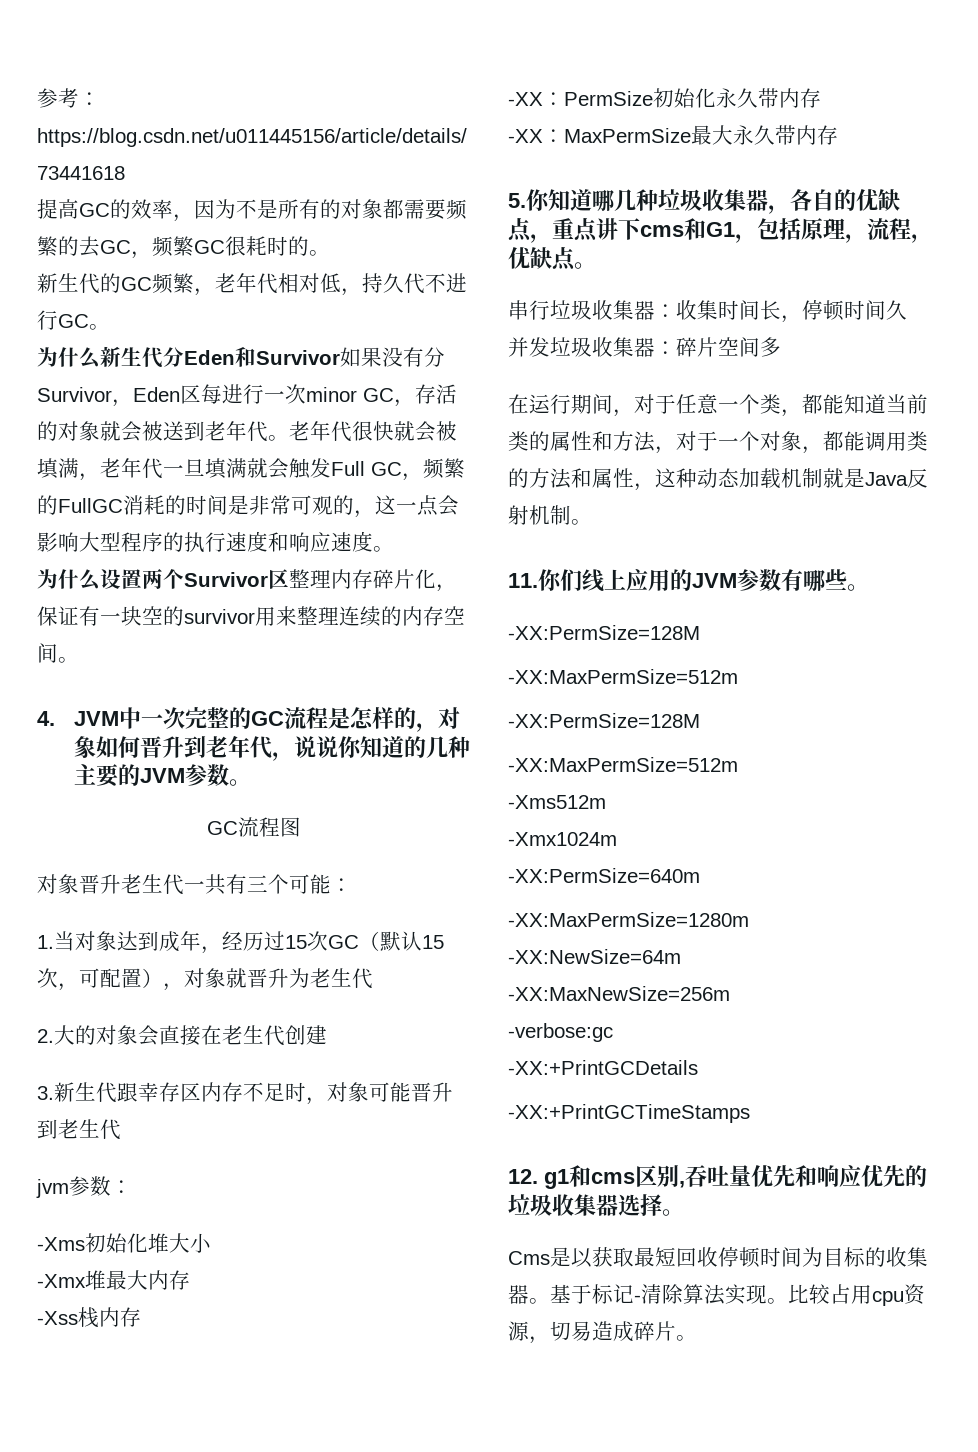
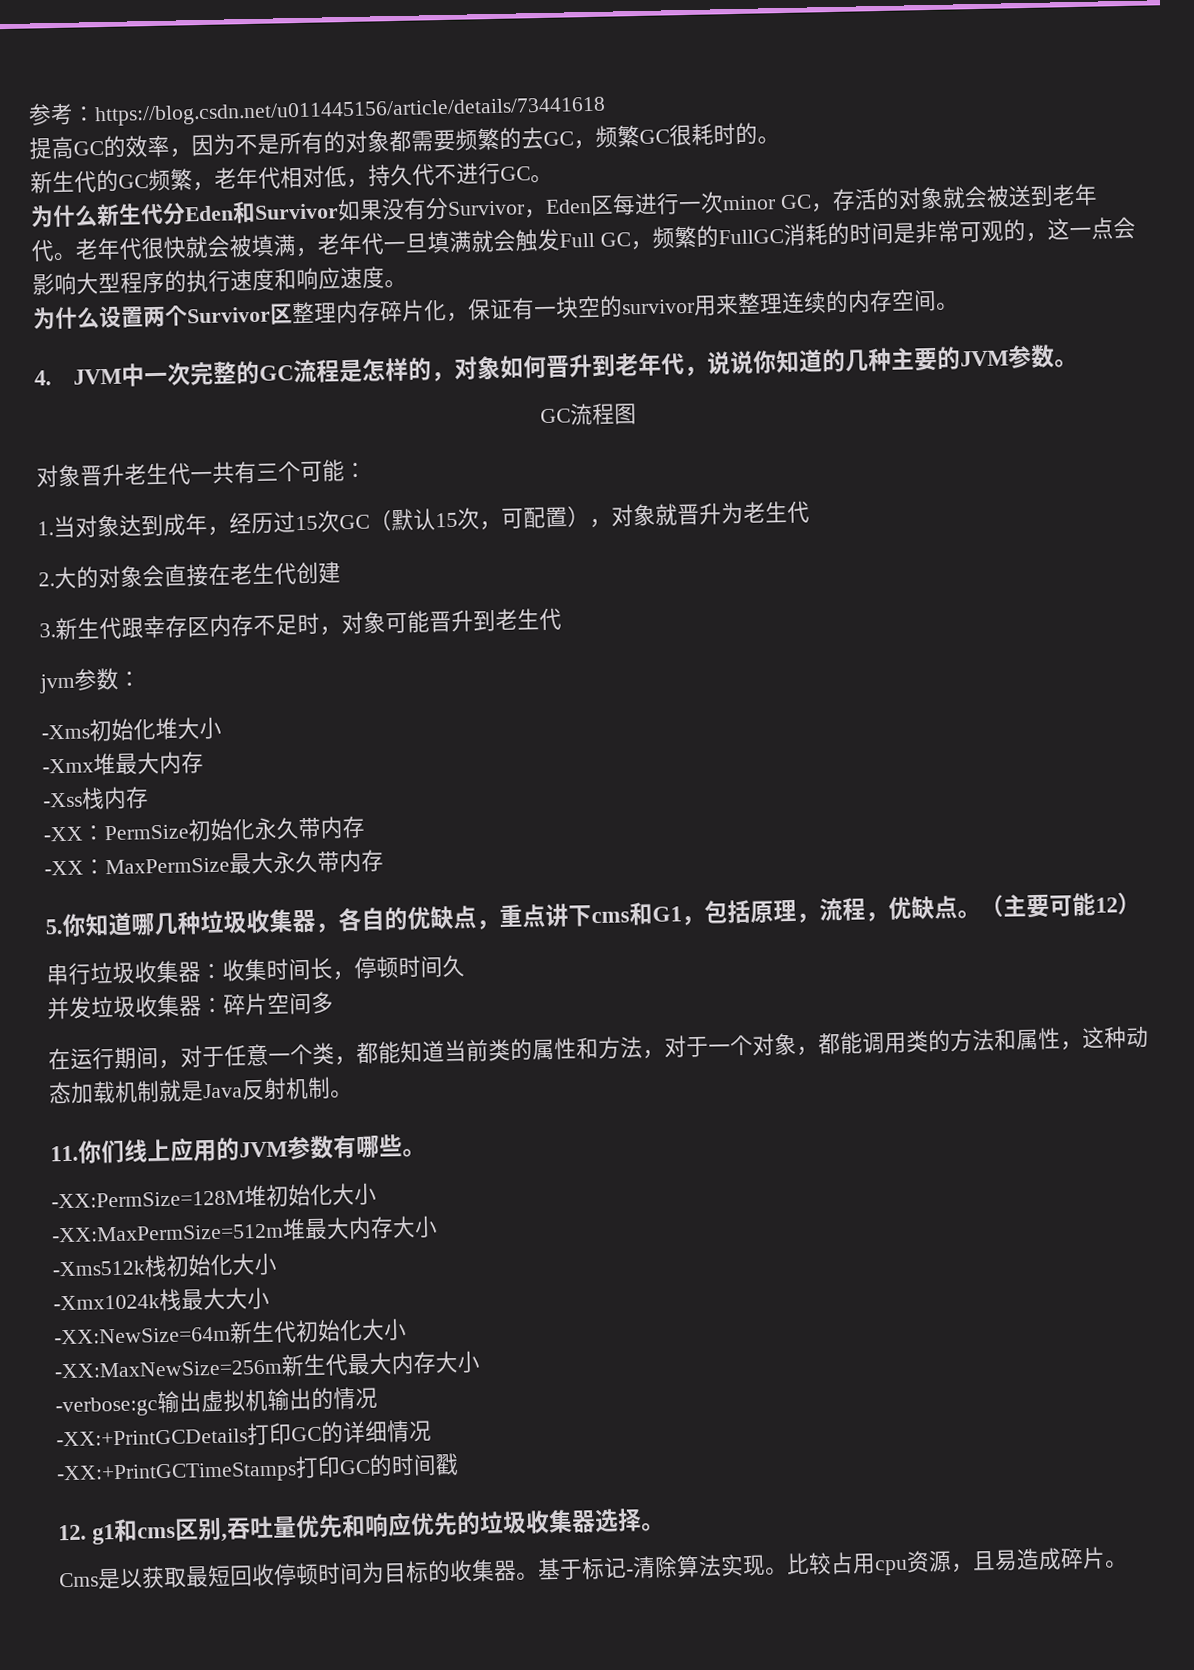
(596, 265) none -> [980,891,1141,919] （主要可能12）
[508,669,738,684] [508,713,700,728] [508,757,738,772] [508,795,606,809] [508,832,617,846] [508,868,700,883] [508,912,749,927] [508,949,681,964] [508,986,730,1001] [508,1023,613,1042] [508,1060,698,1075] [508,1104,750,1123] // -XX:MaxPermSize=512m // -XX:PermSize=128M // -XX:MaxPermSize=512m // -Xms512m // -Xmx1024m // -XX:PermSize=640m // -XX:MaxPermSize=1280m // -XX:NewSize=64m // -XX:MaxNewSize=256m // -verbose:gc // -XX:+PrintGCDetails // -XX:+PrintGCTimeStamps -> [244,1182,377,1208] [51,1215,438,1243] [52,1252,277,1278] [53,1286,270,1312] [54,1318,407,1345] [54,1350,481,1379] [55,1387,378,1418] [56,1419,432,1447] [56,1452,459,1486] 堆初始化大小 // -XX:MaxPermSize=512m堆最大内存大小 // -Xms512k栈初始化大小 // -Xmx1024k栈最大大小 // -XX:NewSize=64m新生代初始化大小 // -XX:MaxNewSize=256m新生代最大内存大小 // -verbose:gc输出虚拟机输出的情况 // -XX:+PrintGCDetails打印GC的详细情况 // -XX:+PrintGCTimeStamps打印GC的时间戳
[550,1321,571,1341] 切 -> [972,1550,996,1571] 且

